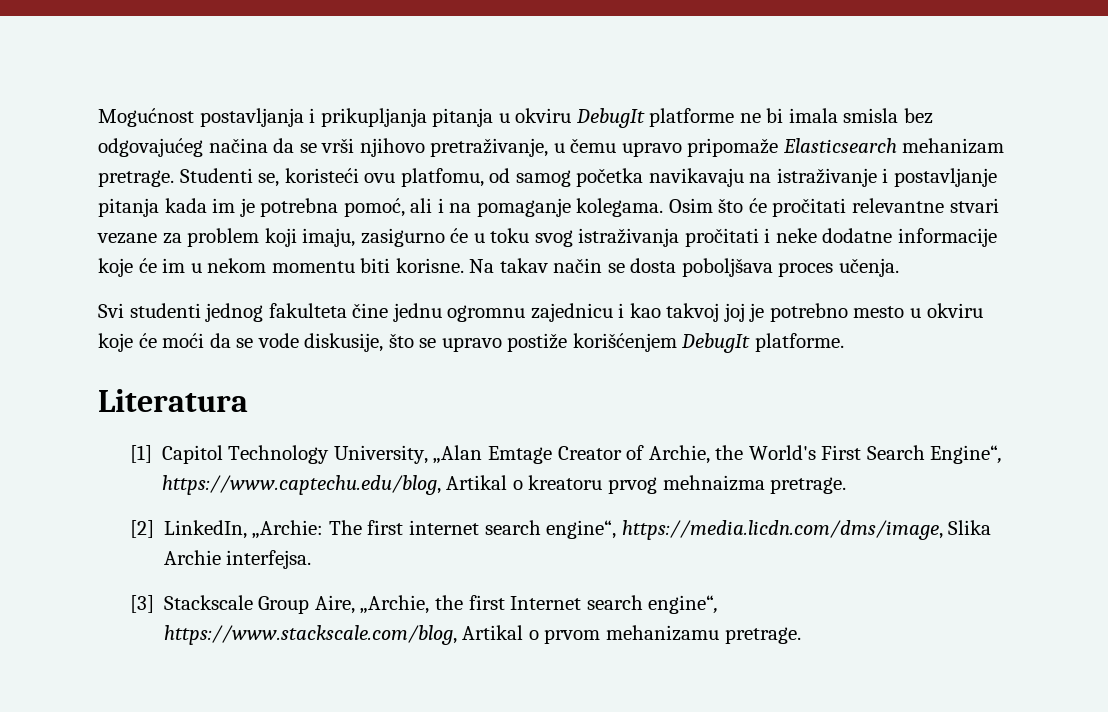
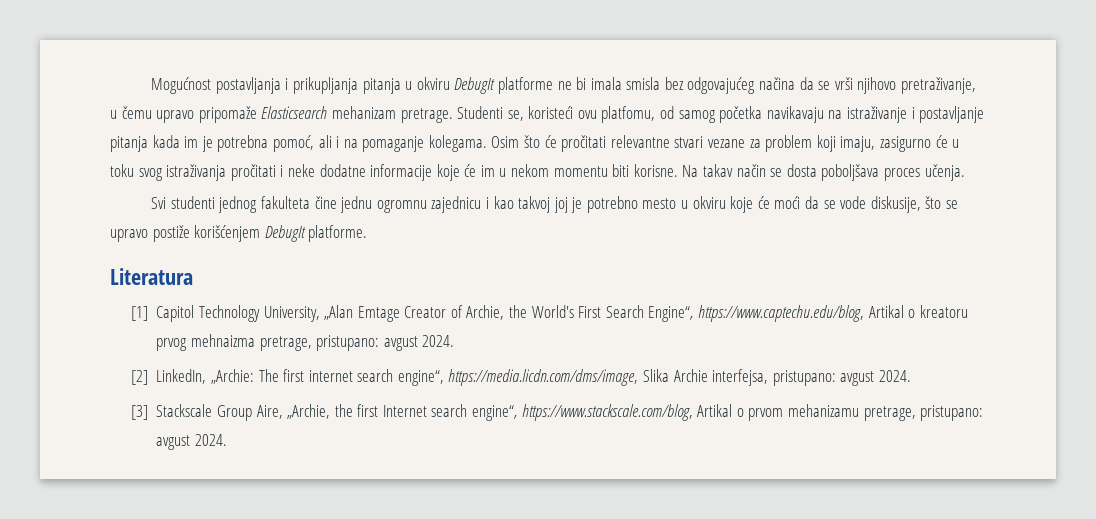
[770,477,847,494] pretrage. -> [259,335,455,351] pretrage, pristupano: avgust 2024.
[226,550,312,569] interfejsa. -> [712,369,912,386] interfejsa, pristupano: avgust 2024.
[724,627,801,644] pretrage. -> [863,405,984,421] [156,434,227,450] pretrage, pristupano: avgust 2024.

